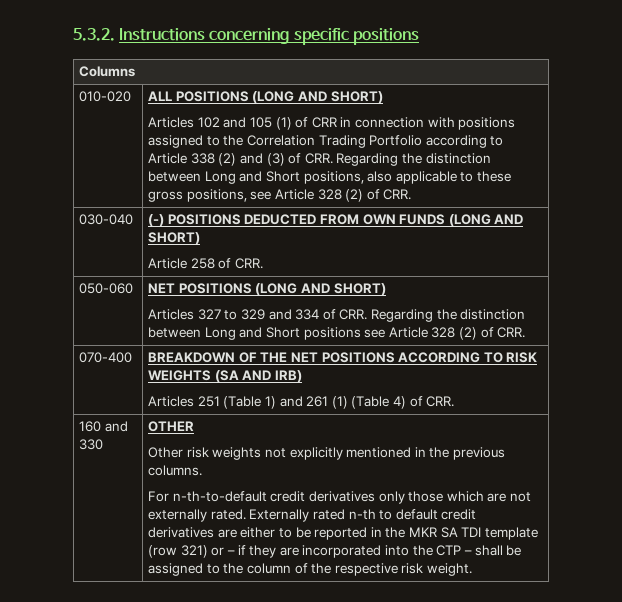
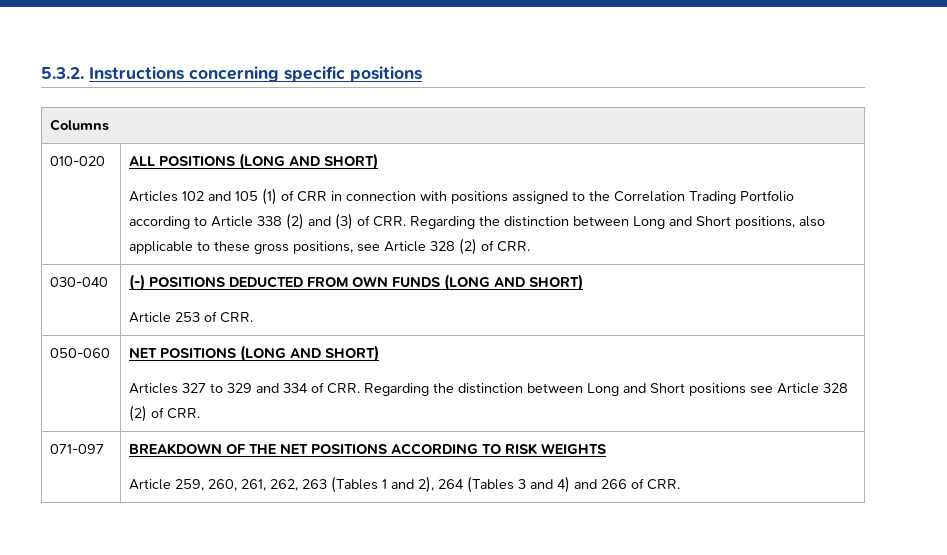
[190,258,215,269] 258 -> [175,312,201,322] 253
[78,352,132,363] 070-400 -> [50,444,105,454] 071-097
[214,370,302,383] [147,396,455,409] [78,421,128,432] [78,439,103,450] [147,421,194,432] [147,447,506,460] [147,465,202,476] [147,491,532,504] [147,509,477,522] [147,527,539,540] [147,545,522,558] [147,563,473,576] (SA AND IRB) // Articles 251 (Table 1) and 261 (1) (Table 4) of CRR. // 160 and 330 | OTHER // Other risk weights not explicitly mentioned in the previous columns. // For n-th-to-default credit derivatives only those which are not externally rated. Externally rated n-th to default credit derivatives are either to be reported in the MKR SA TDI template (row 321) or – if they are incorporated into the CTP – shall be assigned to the column of the respective risk weight. -> [129,476,681,493] // Article 259, 260, 261, 262, 263 (Tables 1 and 2), 264 (Tables 3 and 4) and 266 of CRR.

